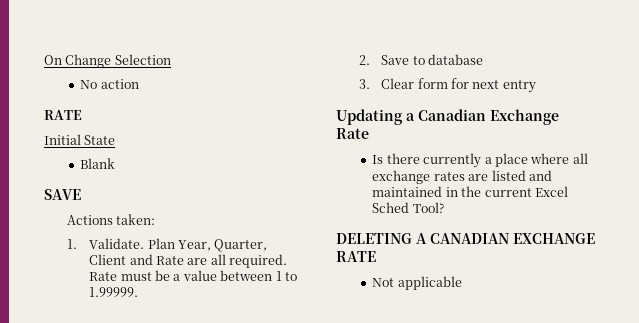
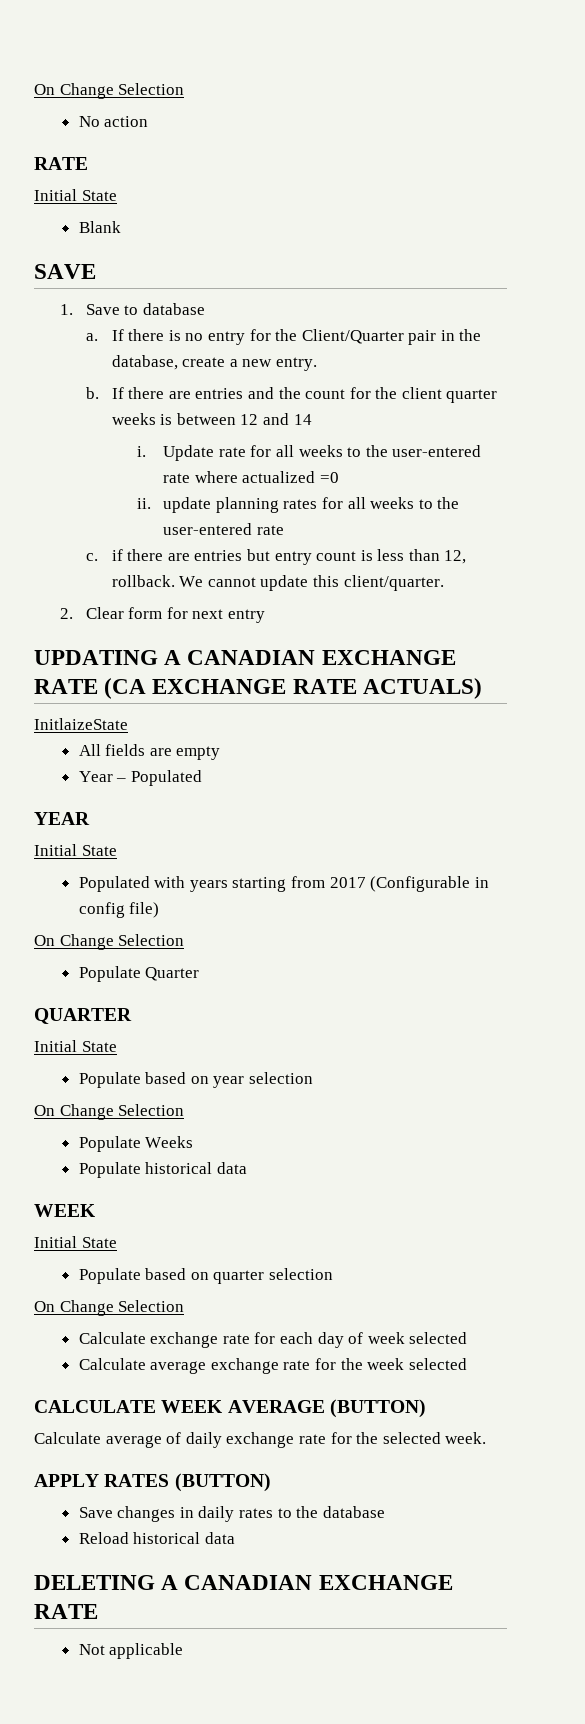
[66,214,156,225] [66,238,268,252] [89,254,288,268] [89,270,297,281] [89,287,139,297] [358,54,484,65] [358,79,370,89] Actions taken: // 1. Validate. Plan Year, Quarter, Client and Rate are all required. Rate must be a value between 1 to 1.99999. // 2. Save to database // 3. -> [59,303,205,315] [85,329,482,345] [111,355,317,371] [85,387,498,403] [111,413,312,425] [137,445,482,461] [163,471,340,483] [137,497,460,513] [163,523,284,535] [85,549,467,565] [111,575,444,591] [59,608,73,619] 1. Save to database // a. If there is no entry for the Client/Quarter pair in the database, create a new entry. // b. If there are entries and the count for the client quarter weeks is between 12 and 14 // i. Update rate for all weeks to the user-entered rate where actualized =0 // ii. update planning rates for all weeks to the user-entered rate // c. if there are entries but entry count is less than 12, rollback. We cannot update this client/quarter. // 2.
[336,109,559,125] [336,128,369,139] [372,153,588,168] [372,170,552,184] [372,186,568,197] [372,202,444,213] Updating a Canadian Exchange Rate // Is there currently a place where all exchange rates are listed and maintained in the current Excel Sched Tool? -> [34,650,456,665] [34,678,482,699] [34,718,128,730] [78,744,221,760] [78,770,202,786] [34,812,90,825] [34,844,117,856] [78,876,489,892] [78,902,160,918] [34,934,185,950] [78,966,200,982] [34,1008,132,1024] [34,1040,117,1052] [78,1072,313,1088] [34,1104,185,1120] [78,1136,194,1152] [78,1162,247,1178] [34,1204,96,1217] [34,1236,117,1248] [78,1268,333,1284] [34,1300,185,1316] [78,1332,468,1348] [78,1358,467,1374] [34,1399,426,1418] [34,1432,487,1448] [34,1473,271,1492] [78,1506,385,1522] [78,1532,235,1544] UPDATING A CANADIAN EXCHANGE RATE (CA EXCHANGE RATE ACTUALS) // InitlaizeState // All fields are empty // Year – Populated // YEAR // Initial State // Populated with years starting from 2017 (Configurable in config file) // On Change Selection // Populate Quarter // QUARTER // Initial State // Populate based on year selection // On Change Selection // Populate Weeks // Populate historical data // WEEK // Initial State // Populate based on quarter selection // On Change Selection // Calculate exchange rate for each day of week selected // Calculate average exchange rate for the week selected // CALCULATE WEEK AVERAGE (BUTTON) // Calculate average of daily exchange rate for the selected week. // APPLY RATES (BUTTON) // Save changes in daily rates to the database // Reload historical data

